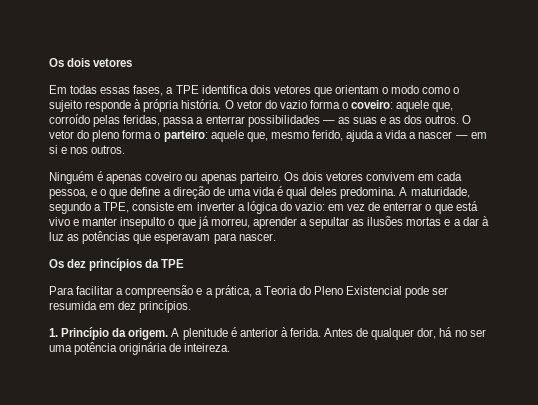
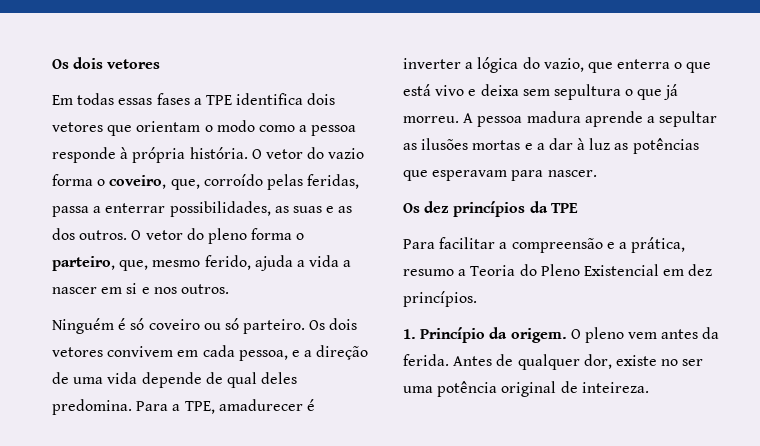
[133,85,164,96] fases, -> [156,93,190,105] fases
[453,87,460,94] [49,100,82,112] o sujeito -> [299,125,357,136] a pessoa
[351,100,430,112] coveiro: aquele -> [109,175,167,189] coveiro,
[247,115,335,127] possibilidades — -> [169,201,271,217] possibilidades,
[163,130,244,142] parteiro: aquele -> [52,256,115,271] parteiro,
[455,135,468,139] — -> (97, 290) none
[106,174,143,184] apenas -> [130,318,145,330] só
[200,174,237,184] apenas -> [224,318,239,330] só
[100,187,161,199] o que define -> (300, 353) none
[277,186,284,196] é -> [141,372,223,388] depende de
[399,187,470,198] [49,201,423,214] A maturidade, segundo a TPE, consiste em inverter a lógica do vazio: em vez de enterrar -> [136,399,315,414] [403,57,671,73] Para a TPE, amadurecer é inverter a lógica do vazio, que enterra
[82,216,297,229] manter insepulto o que já morreu, aprender -> [480,84,679,100] [403,111,643,127] deixa sem sepultura o que já morreu. A pessoa madura aprende
(252, 291) none -> [403,269,454,276] resumo
[405,286,449,298] [49,301,97,310] pode ser resumida -> (659, 270) none
[171,327,288,340] A plenitude é anterior à -> [570,327,720,343] O pleno vem antes da
[439,327,453,337] há -> [615,355,657,366] existe
[119,342,168,355] originária -> [501,381,557,397] original

